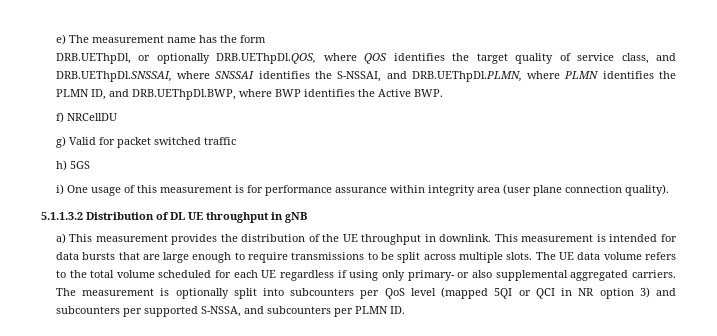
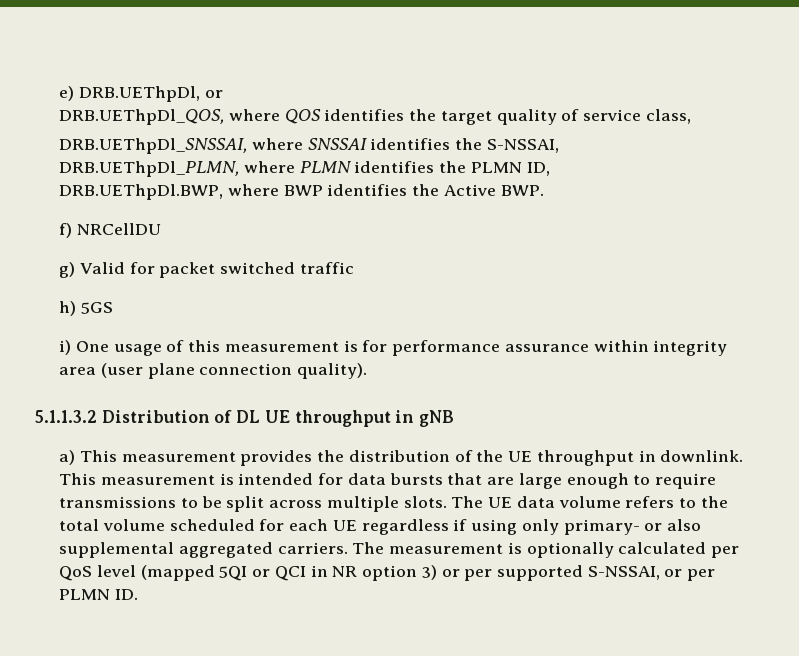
[68,35,266,43] The measurement name has the form // -> (75, 93) none
[156,53,317,64] optionally DRB.UEThpDl.QOS, -> [59,109,225,125] // DRB.UEThpDl_QOS,
[656,53,677,61] [55,71,172,82] and DRB.UEThpDl.SNSSAI, -> [59,138,248,154] // DRB.UEThpDl_SNSSAI,
[386,71,522,82] and DRB.UEThpDl.PLMN, -> [59,161,240,177] // DRB.UEThpDl_PLMN,
[108,89,129,97] and -> (550, 169) //
[233,288,355,299] split into subcounters -> [618,542,707,554] calculated
[656,288,676,296] [55,306,331,317] and subcounters per supported S-NSSA, and subcounters -> [441,565,683,581] or per supported S-NSSAI, or

